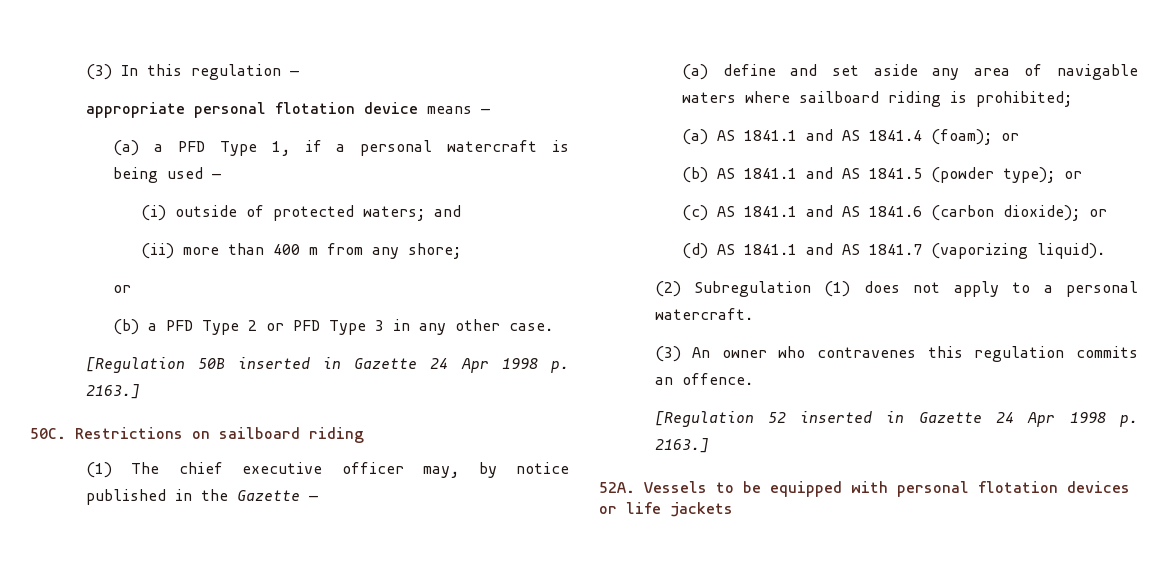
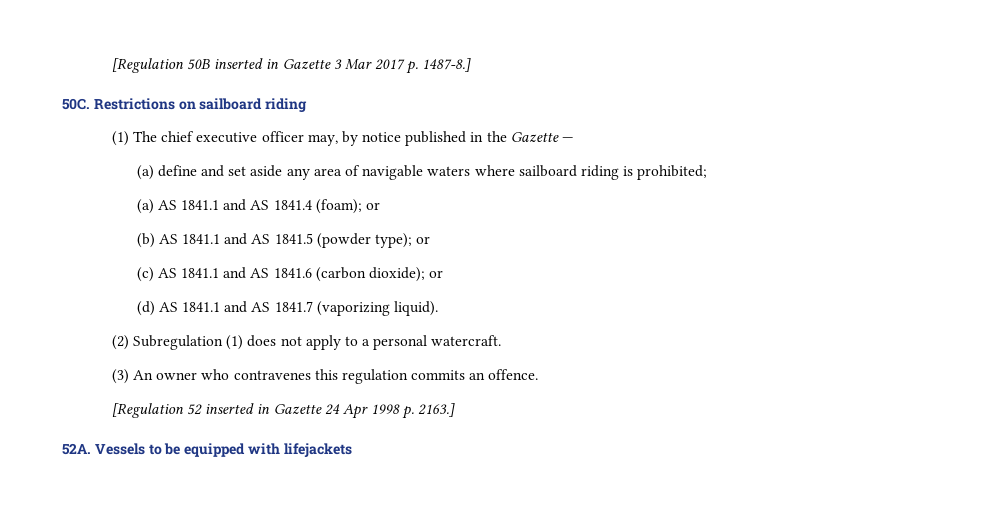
[85,64,299,80] [85,102,490,118] [113,140,569,156] [113,167,222,183] [141,205,462,221] [141,243,462,259] [113,285,132,293] [113,319,554,335] (3) In this regulation — // appropriate personal flotation device means — // (a) a PFD Type 1, if a personal watercraft is being used — // (i) outside of protected waters; and // (ii) more than 400 m from any shore; // or // (b) a PFD Type 2 or PFD Type 3 in any other case. // -> (111, 65) none
[430,358,570,373] [85,384,140,399] 24 Apr 1998 p. 2163.] -> [333,58,472,74] 3 Mar 2017 p. 1487-8.]
[897,481,1130,497] [599,502,733,517] personal flotation devices or life jackets -> [283,443,352,457] lifejackets

